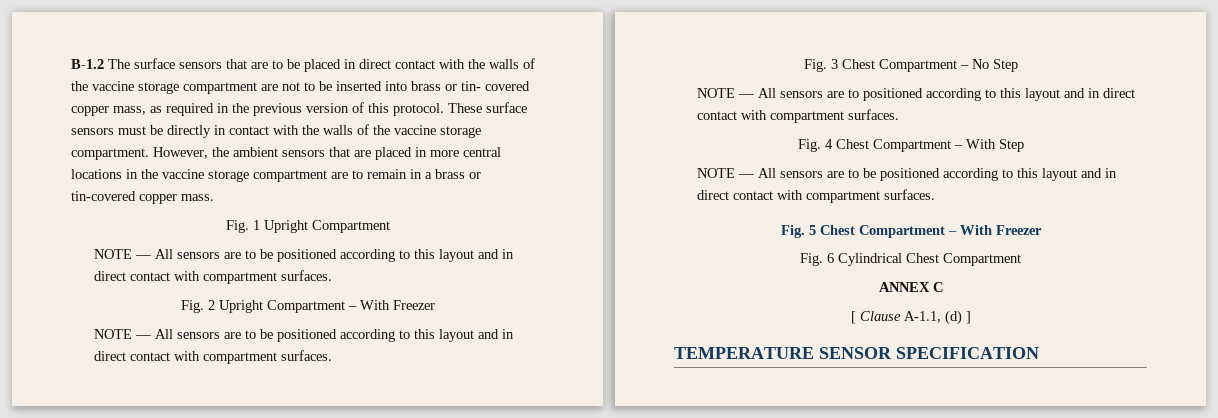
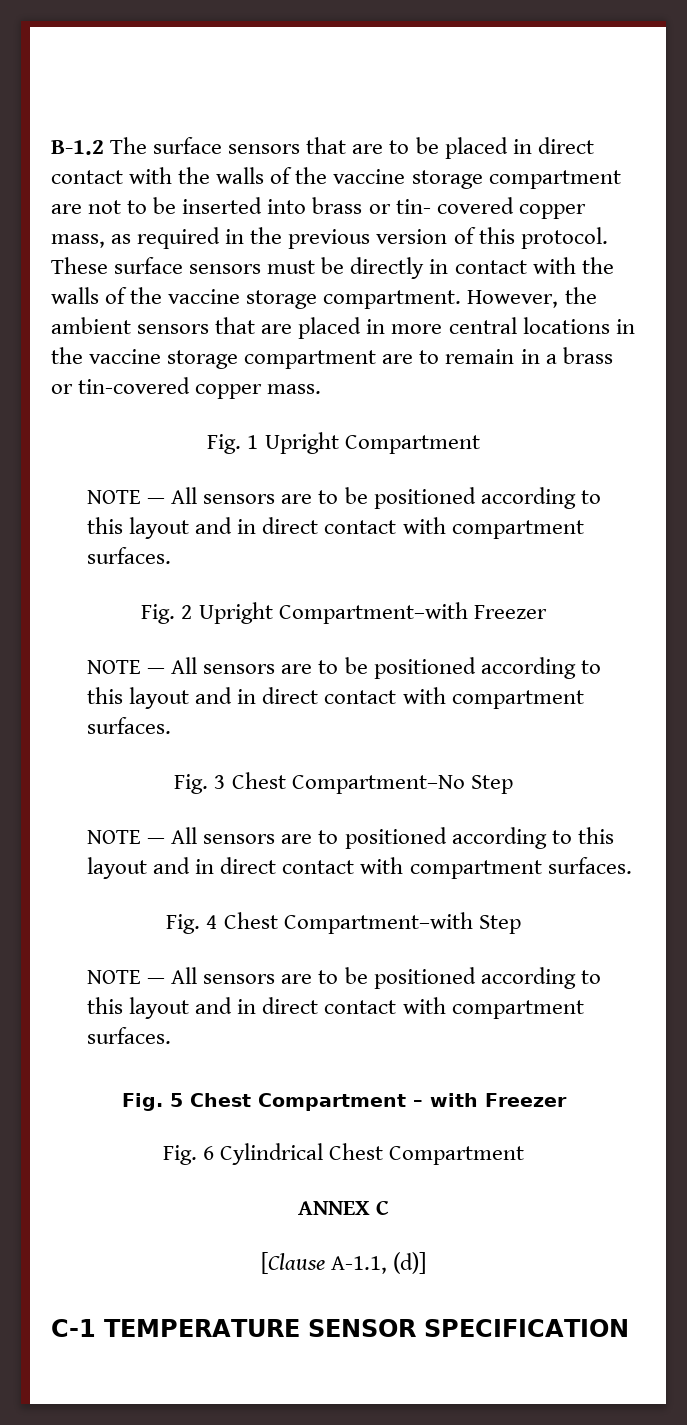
[266,300,390,313] Compartment – With -> [278,602,468,624] Compartment–with
[878,59,989,72] Compartment – No -> [291,775,465,794] Compartment–No
[872,139,996,152] Compartment – With -> [283,912,473,934] Compartment–with
[959,225,992,235] With -> [429,1093,478,1107] with
[850,310,971,325] [ Clause A-1.1, (d) ] // -> [260,1252,427,1274] [51,1319,96,1337] [Clause A-1.1, (d)] // C-1

